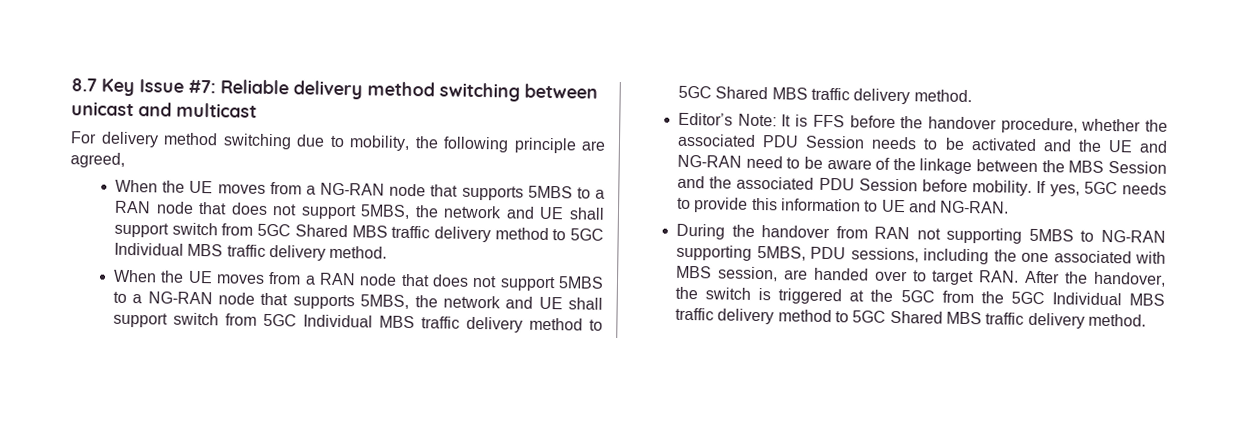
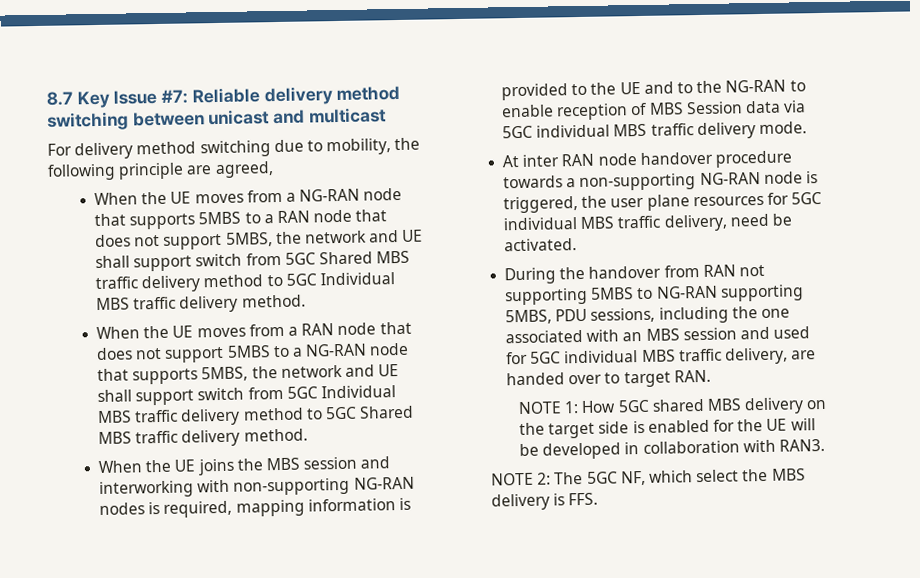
[678,112,1168,134] [677,133,1168,153] [677,154,1168,175] [677,175,1167,197] [677,197,1010,214] Editor’s Note: It is FFS before the handover procedure, whether the associated PDU Session needs to be activated and the UE and NG-RAN need to be aware of the linkage between the MBS Session and the associated PDU Session before mobility. If yes, 5GC needs to provide this information to UE and NG-RAN. -> [98,456,391,476] [99,476,415,499] [99,497,412,518] [501,79,806,101] [501,100,807,121] [502,121,808,140] [502,150,794,168] [503,171,819,192] [503,191,823,214] [503,213,793,232] [504,238,578,252] When the UE joins the MBS session and interworking with non-supporting NG-RAN nodes is required, mapping information is provided to the UE and to the NG-RAN to enable reception of MBS Session data via 5GC individual MBS traffic delivery mode. // At inter RAN node handover procedure towards a non-supporting NG-RAN node is triggered, the user plane resources for 5GC individual MBS traffic delivery, need be activated.
[676,265,778,282] MBS session, -> [622,326,811,342] [506,347,789,365] an MBS session and used for 5GC individual MBS traffic delivery,
[1025,270,1167,287] [675,286,1165,306] [675,307,1146,329] After the handover, the switch is triggered at the 5GC from the 5GC Individual MBS traffic delivery method to 5GC Shared MBS traffic delivery method. -> [518,397,828,415] [519,418,816,439] [519,438,826,460] [491,468,806,486] [491,492,599,511] // NOTE 1: How 5GC shared MBS delivery on the target side is enabled for the UE will be developed in collaboration with RAN3. // NOTE 2: The 5GC NF, which select the MBS delivery is FFS.

